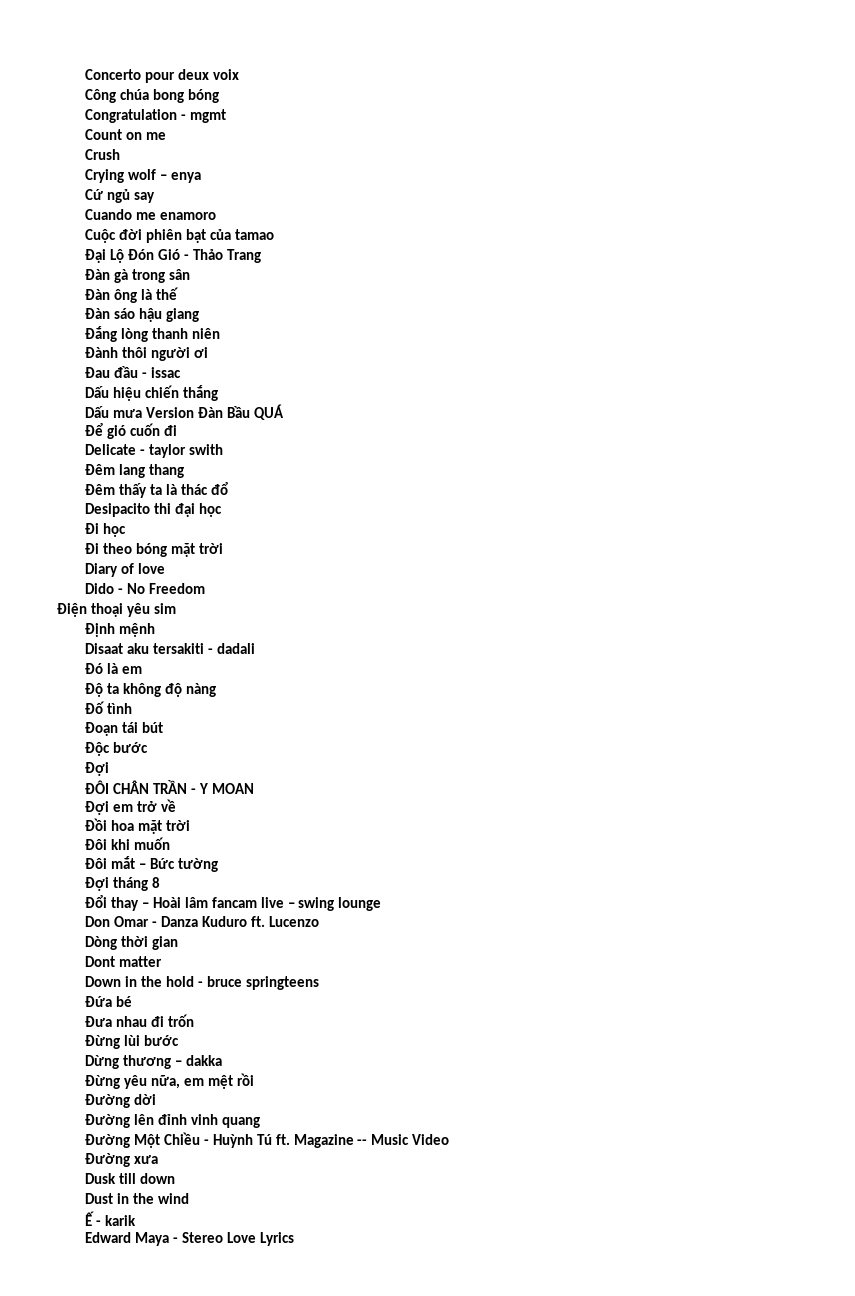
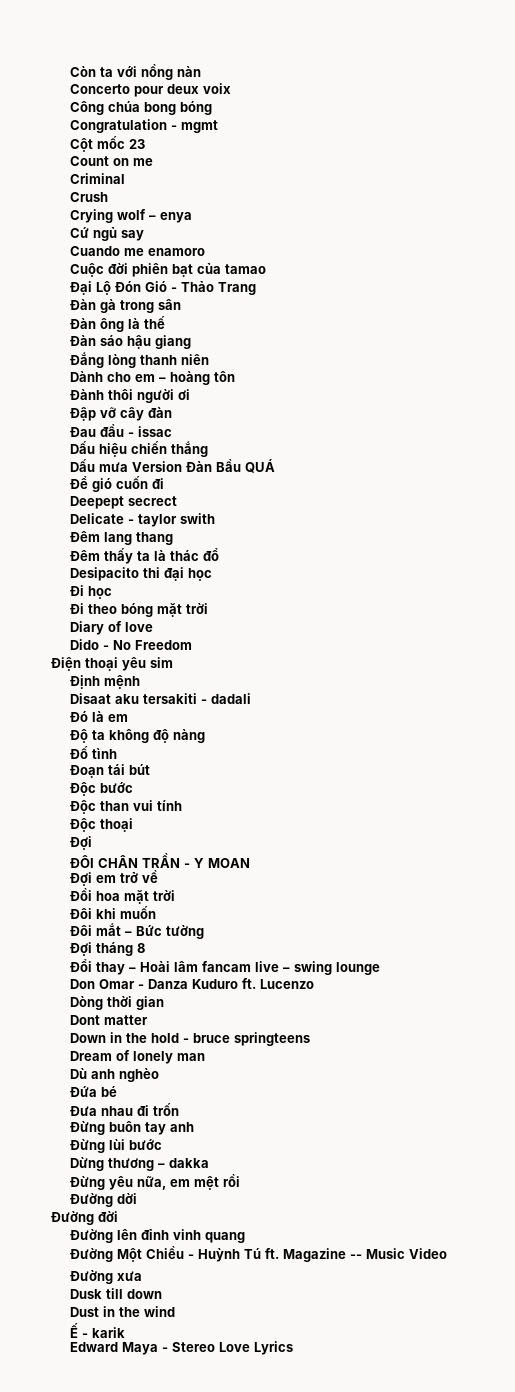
(85, 74) none -> [69,64,201,80] Còn ta với nồng nàn //
(226, 116) none -> [69,136,145,152] // Cột mốc 23
(166, 136) none -> [69,173,125,184] // Criminal
(220, 333) none -> [69,371,235,385] // Dành cho em – hoàng tôn
(208, 352) none -> [69,407,172,421] // Đập vỡ cây đàn
(177, 430) none -> [69,496,177,509] // Deepept secrect
(149, 747) none -> [69,800,182,814] [69,818,133,832] // Độc than vui tính // Độc thoại
(319, 983) none -> [69,1050,205,1064] [69,1068,159,1082] // Dream of lonely man // Dù anh nghèo
(194, 1020) none -> [69,1121,194,1135] // Đừng buôn tay anh
(157, 1099) none -> [51,1211,118,1225] // Đường đời

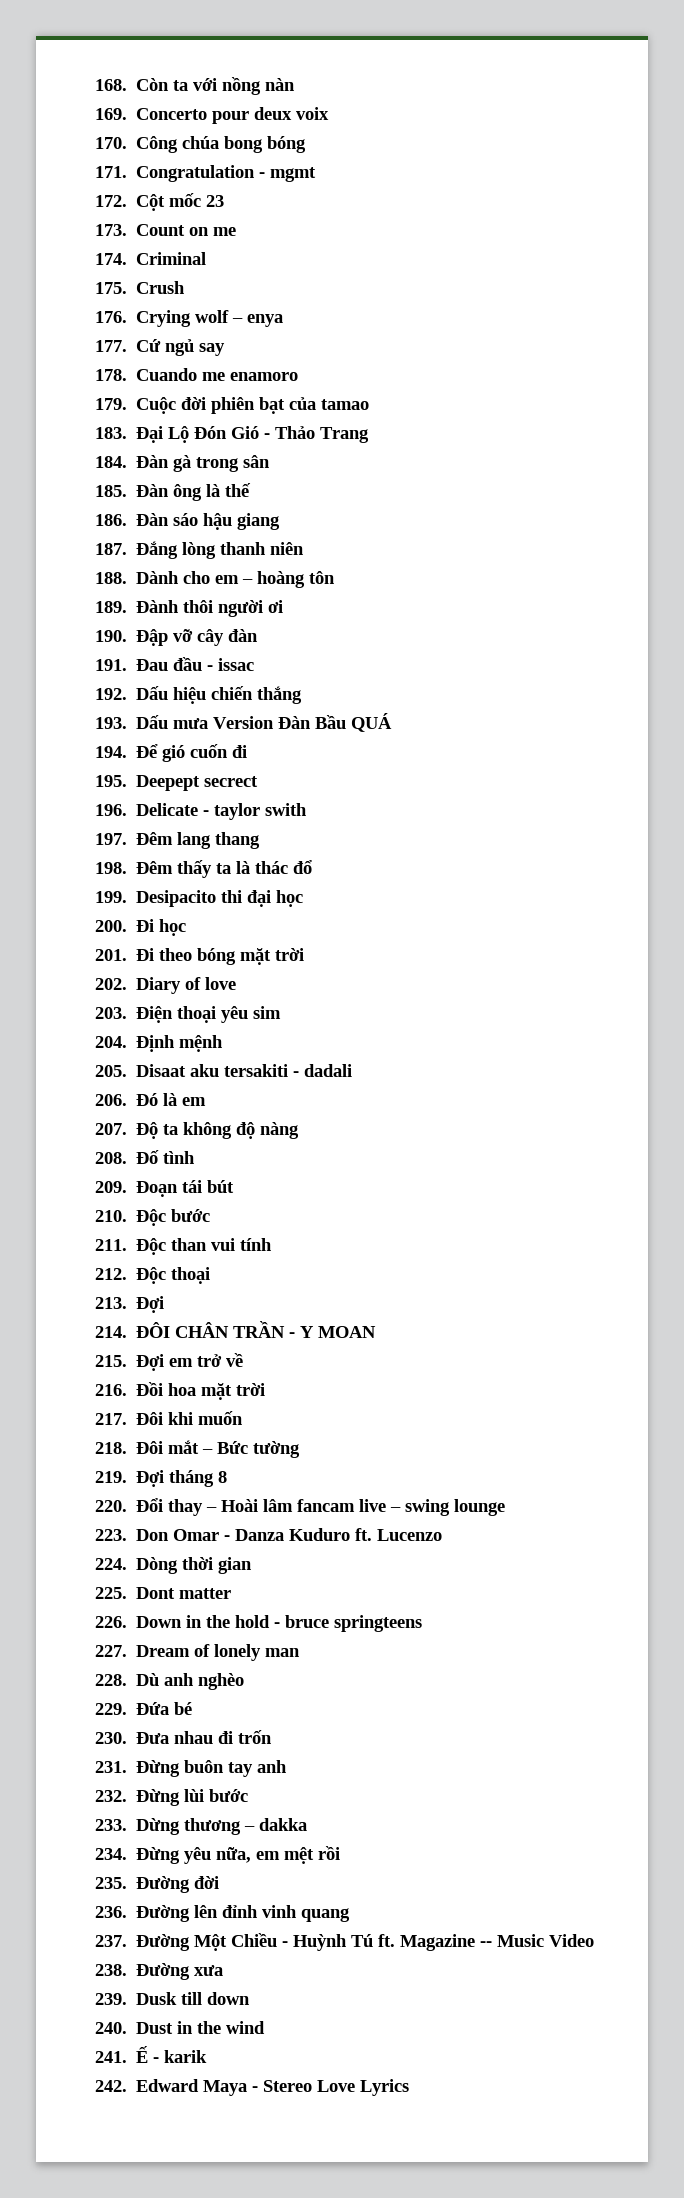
(69, 71) none -> [94,79,127,91] 168.
(201, 71) none -> [94,108,127,120] 169.
(231, 88) none -> [94,137,127,149] 170.
(212, 108) none -> [94,166,127,178] 171.
(218, 126) none -> [94,195,127,207] 172.
(145, 144) none -> [94,224,127,236] 173.
(153, 162) none -> [94,253,127,265] 174.
(125, 178) none -> [94,282,127,294] 175.
(108, 197) none -> [94,311,127,323] 176.
(192, 217) none -> [94,340,127,352] 177.
(144, 235) none -> [94,369,127,381] 178.
(205, 252) none -> [94,398,127,410] 179.
(266, 269) none -> [94,427,127,439] 183.
(256, 288) none -> [94,456,127,468] 184.
(181, 304) none -> [94,485,127,497] 185.
(165, 322) none -> [94,514,127,526] 186.
(191, 342) none -> [94,543,127,555] 187.
(209, 359) none -> [94,572,127,584] 188.
(235, 376) none -> [94,601,127,613] 189.
(190, 394) none -> [94,630,127,642] 190.
(172, 412) none -> [94,659,127,671] 191.
(172, 431) none -> [94,688,127,700] 192.
(208, 449) none -> [94,717,127,729] 193.
(275, 466) none -> [94,746,127,758] 194.
(164, 483) none -> [94,775,127,787] 195.
(177, 501) none -> [94,804,127,816] 196.
(215, 518) none -> [94,833,127,845] 197.
(173, 538) none -> [94,862,127,874] 198.
(219, 554) none -> [94,891,127,903] 199.
(212, 574) none -> [94,920,127,932] 200.
(112, 592) none -> [94,949,127,961] 201.
(208, 608) none -> [94,978,127,990] 202.
[69,639,192,650] Dido - No Freedom // -> [94,1007,127,1019] 203.
(173, 662) none -> [94,1036,127,1048] 204.
(140, 682) none -> [94,1065,127,1077] 205.
(251, 698) none -> [94,1094,127,1106] 206.
(128, 718) none -> [94,1123,127,1135] 207.
(205, 736) none -> [94,1152,127,1164] 208.
(117, 753) none -> [94,1181,127,1193] 209.
(150, 769) none -> [94,1210,127,1222] 210.
(133, 787) none -> [94,1239,127,1251] 211.
(182, 805) none -> [94,1268,127,1280] 212.
(133, 825) none -> [94,1297,127,1309] 213.
(92, 843) none -> [94,1326,127,1338] 214.
(250, 863) none -> [94,1355,127,1367] 215.
(158, 876) none -> [94,1384,127,1396] 216.
(175, 895) none -> [94,1413,127,1425] 217.
(156, 912) none -> [94,1442,127,1454] 218.
(204, 932) none -> [94,1471,127,1483] 219.
(145, 948) none -> [94,1500,127,1512] 220.
(380, 968) none -> [94,1529,127,1541] 223.
(314, 984) none -> [94,1558,127,1570] 224.
(164, 1003) none -> [94,1587,127,1599] 225.
(148, 1020) none -> [94,1616,127,1628] 226.
(310, 1039) none -> [94,1645,127,1657] 227.
(205, 1057) none -> [94,1674,127,1686] 228.
(159, 1075) none -> [94,1703,127,1715] 229.
(117, 1091) none -> [94,1732,127,1744] 230.
(179, 1109) none -> [94,1761,127,1773] 231.
(194, 1127) none -> [94,1790,127,1802] 232.
(162, 1144) none -> [94,1819,127,1831] 233.
(209, 1163) none -> [94,1848,127,1860] 234.
[69,1193,137,1207] Đường dời // -> [94,1877,127,1889] 235.
(118, 1216) none -> [94,1906,127,1918] 236.
(245, 1237) none -> [94,1935,127,1947] 237.
(447, 1253) none -> [94,1964,127,1976] 238.
(142, 1276) none -> [94,1993,127,2005] 239.
(162, 1294) none -> [94,2022,127,2034] 240.
(175, 1311) none -> [94,2051,127,2063] 241.
(125, 1332) none -> [94,2080,127,2092] 242.

